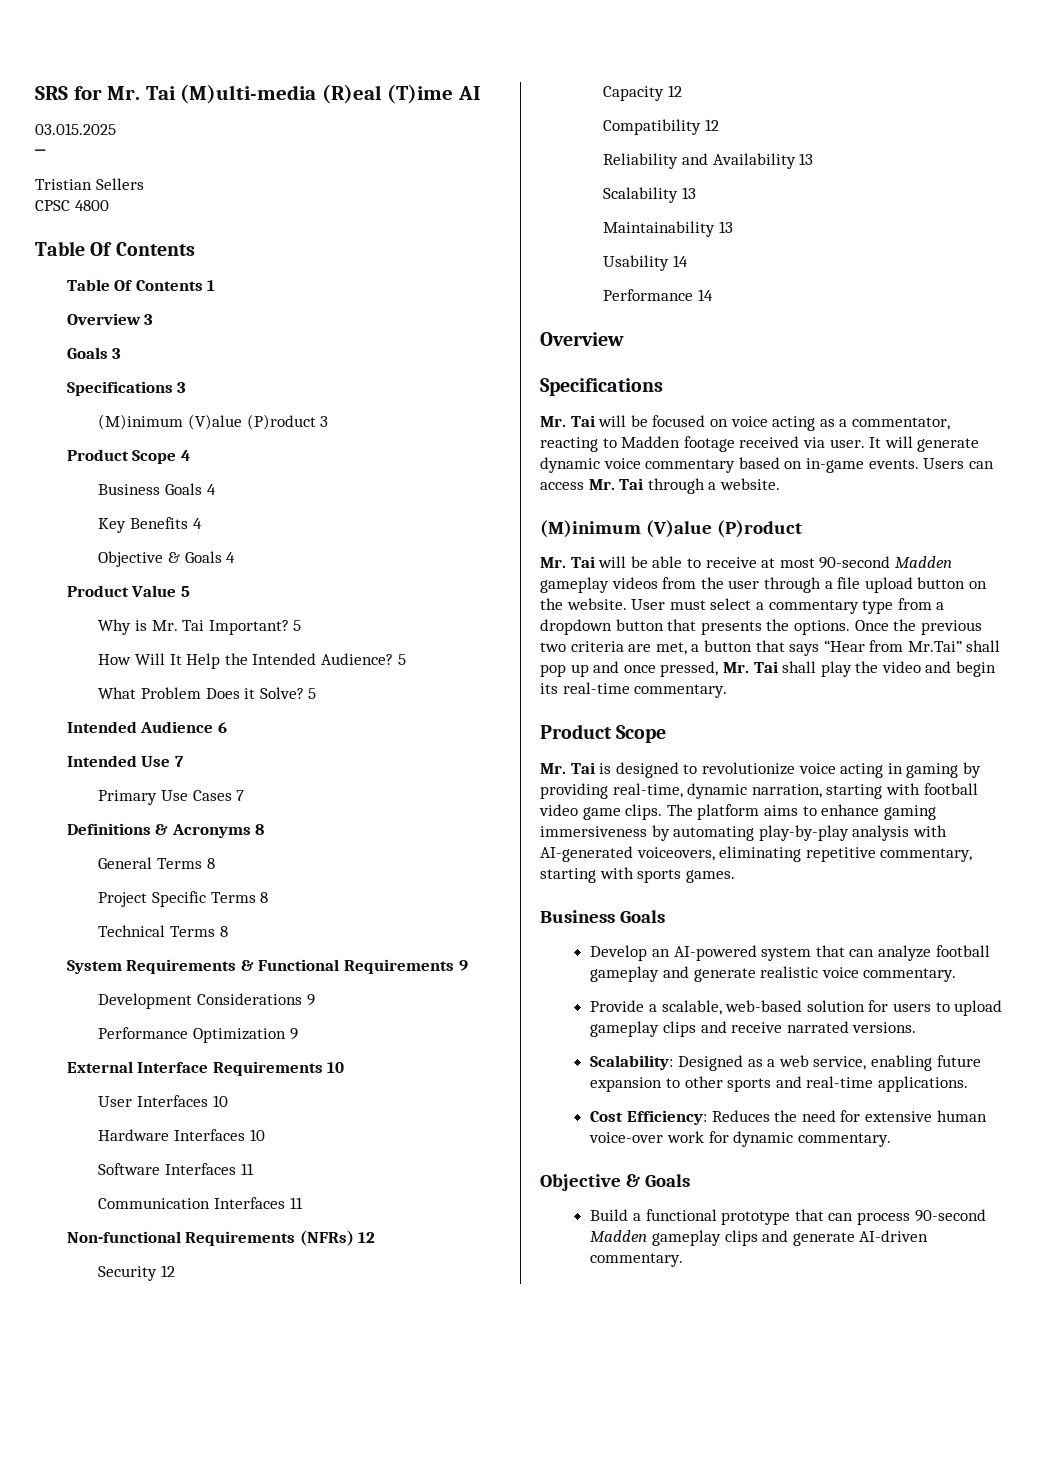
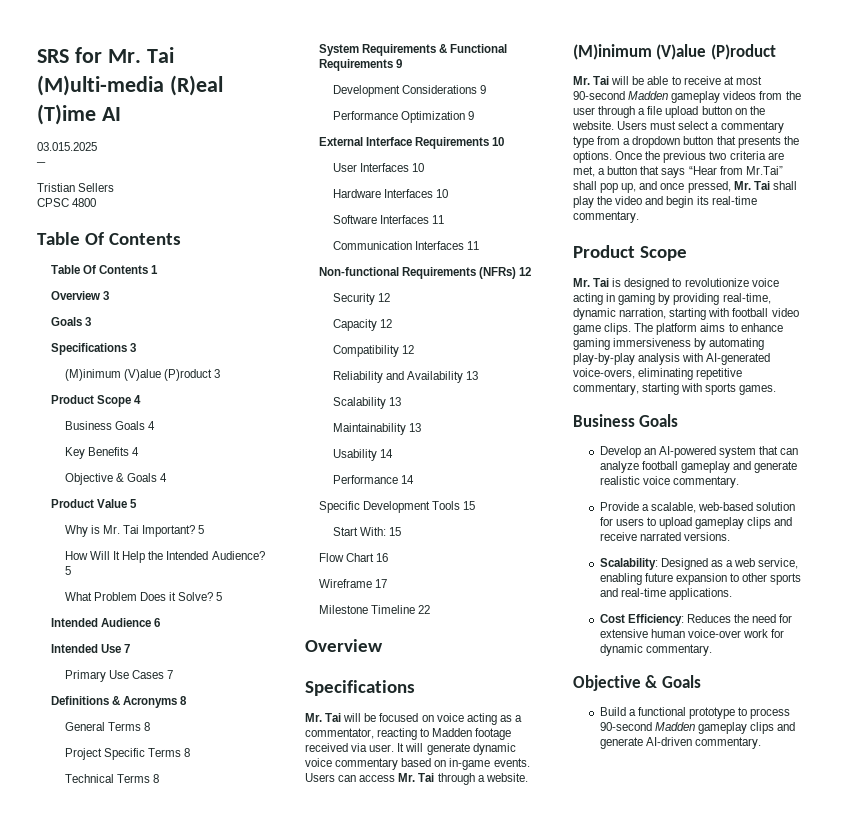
(713, 295) none -> [318,501,476,513] [332,527,402,536] [318,553,389,562] [318,579,388,588] [318,605,431,614] // Specific Development Tools 15 // Start With: 15 // Flow Chart 16 // Wireframe 17 // Milestone Timeline 22
[631,599,666,610] User -> [617,121,648,130] Users
[570,664,589,677] up -> [621,183,637,193] up,
[636,847,715,861] voiceovers, -> [573,368,635,379] voice-overs,
[794,1209,854,1221] that can -> [738,707,748,716] to

